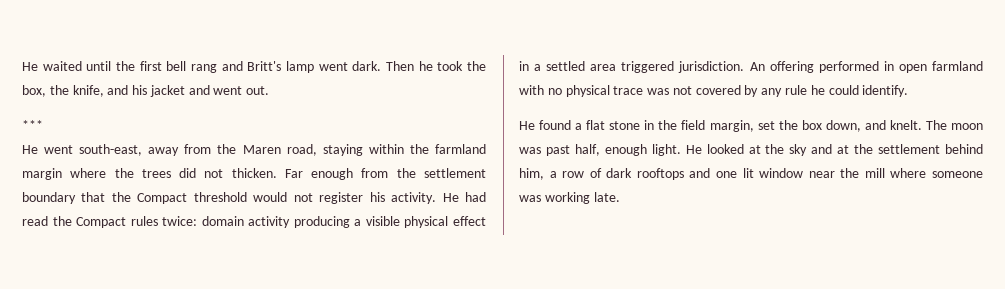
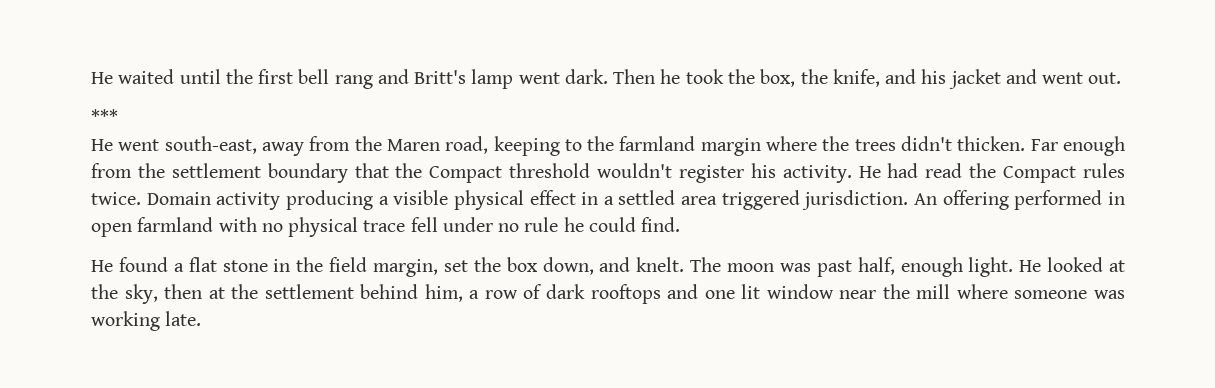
[322,144,404,156] staying within -> [493,136,582,156] keeping to
[179,168,224,178] did not -> [901,136,953,151] didn't
[253,192,313,202] would not -> [597,163,673,178] wouldn't
[162,216,244,226] twice: domain -> [91,192,211,205] twice. Domain
[647,85,783,97] was not covered by any -> [410,217,520,232] fell under no
[862,85,909,97] identify. -> [641,217,681,232] find.
[789,144,833,156] sky and -> [124,284,203,304] sky, then

